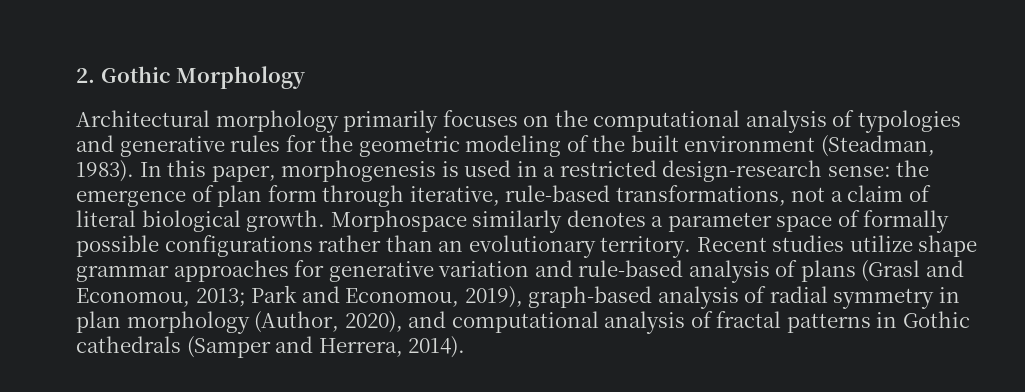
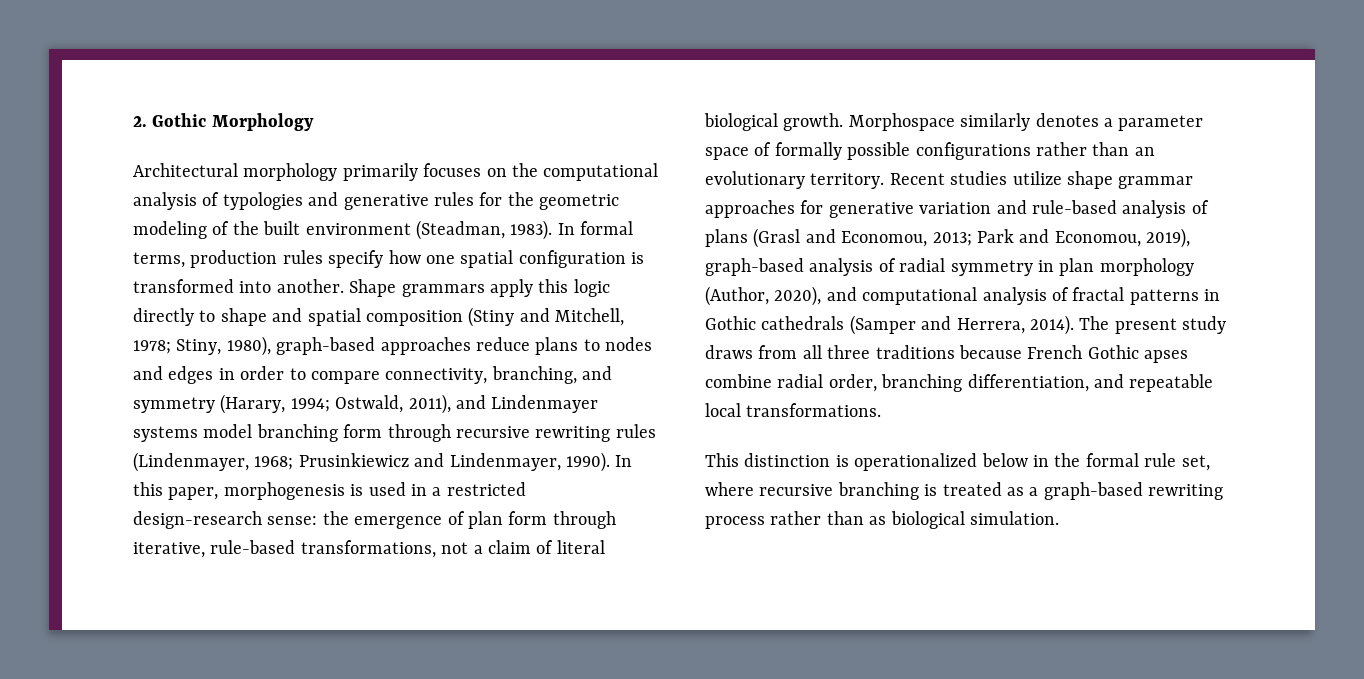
(162, 169) none -> [580,221,634,235] [133,250,645,268] [133,279,610,297] [133,307,625,327] [133,336,653,356] [133,366,613,384] [133,394,599,414] [133,424,656,442] [133,452,633,472] formal terms, production rules specify how one spatial configuration is transformed into another. Shape grammars apply this logic directly to shape and spatial composition (Stiny and Mitchell, 1978; Stiny, 1980), graph-based approaches reduce plans to nodes and edges in order to compare connectivity, branching, and symmetry (Harary, 1994; Ostwald, 2011), and Lindenmayer systems model branching form through recursive rewriting rules (Lindenmayer, 1968; Prusinkiewicz and Lindenmayer, 1990). In
(466, 347) none -> [1079,316,1227,334] [705,345,1189,363] [705,374,1214,392] [705,403,882,417] [705,453,1210,471] [705,482,1224,500] [705,511,1059,529] The present study draws from all three traditions because French Gothic apses combine radial order, branching differentiation, and repeatable local transformations. // This distinction is operationalized below in the formal rule set, where recursive branching is treated as a graph-based rewriting process rather than as biological simulation.

